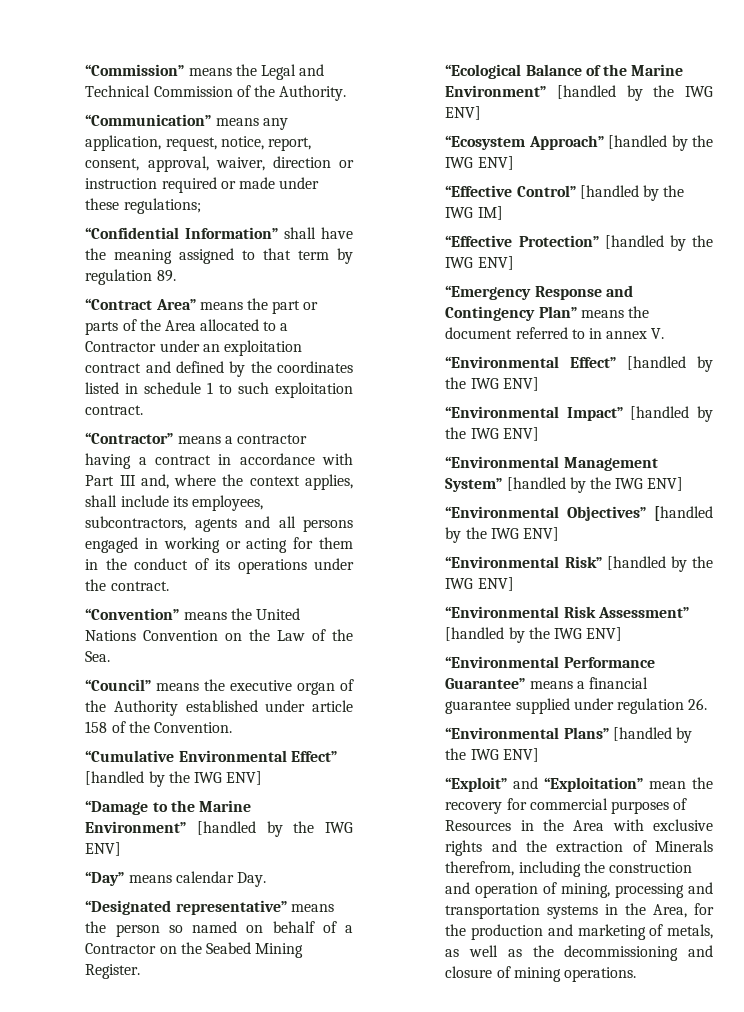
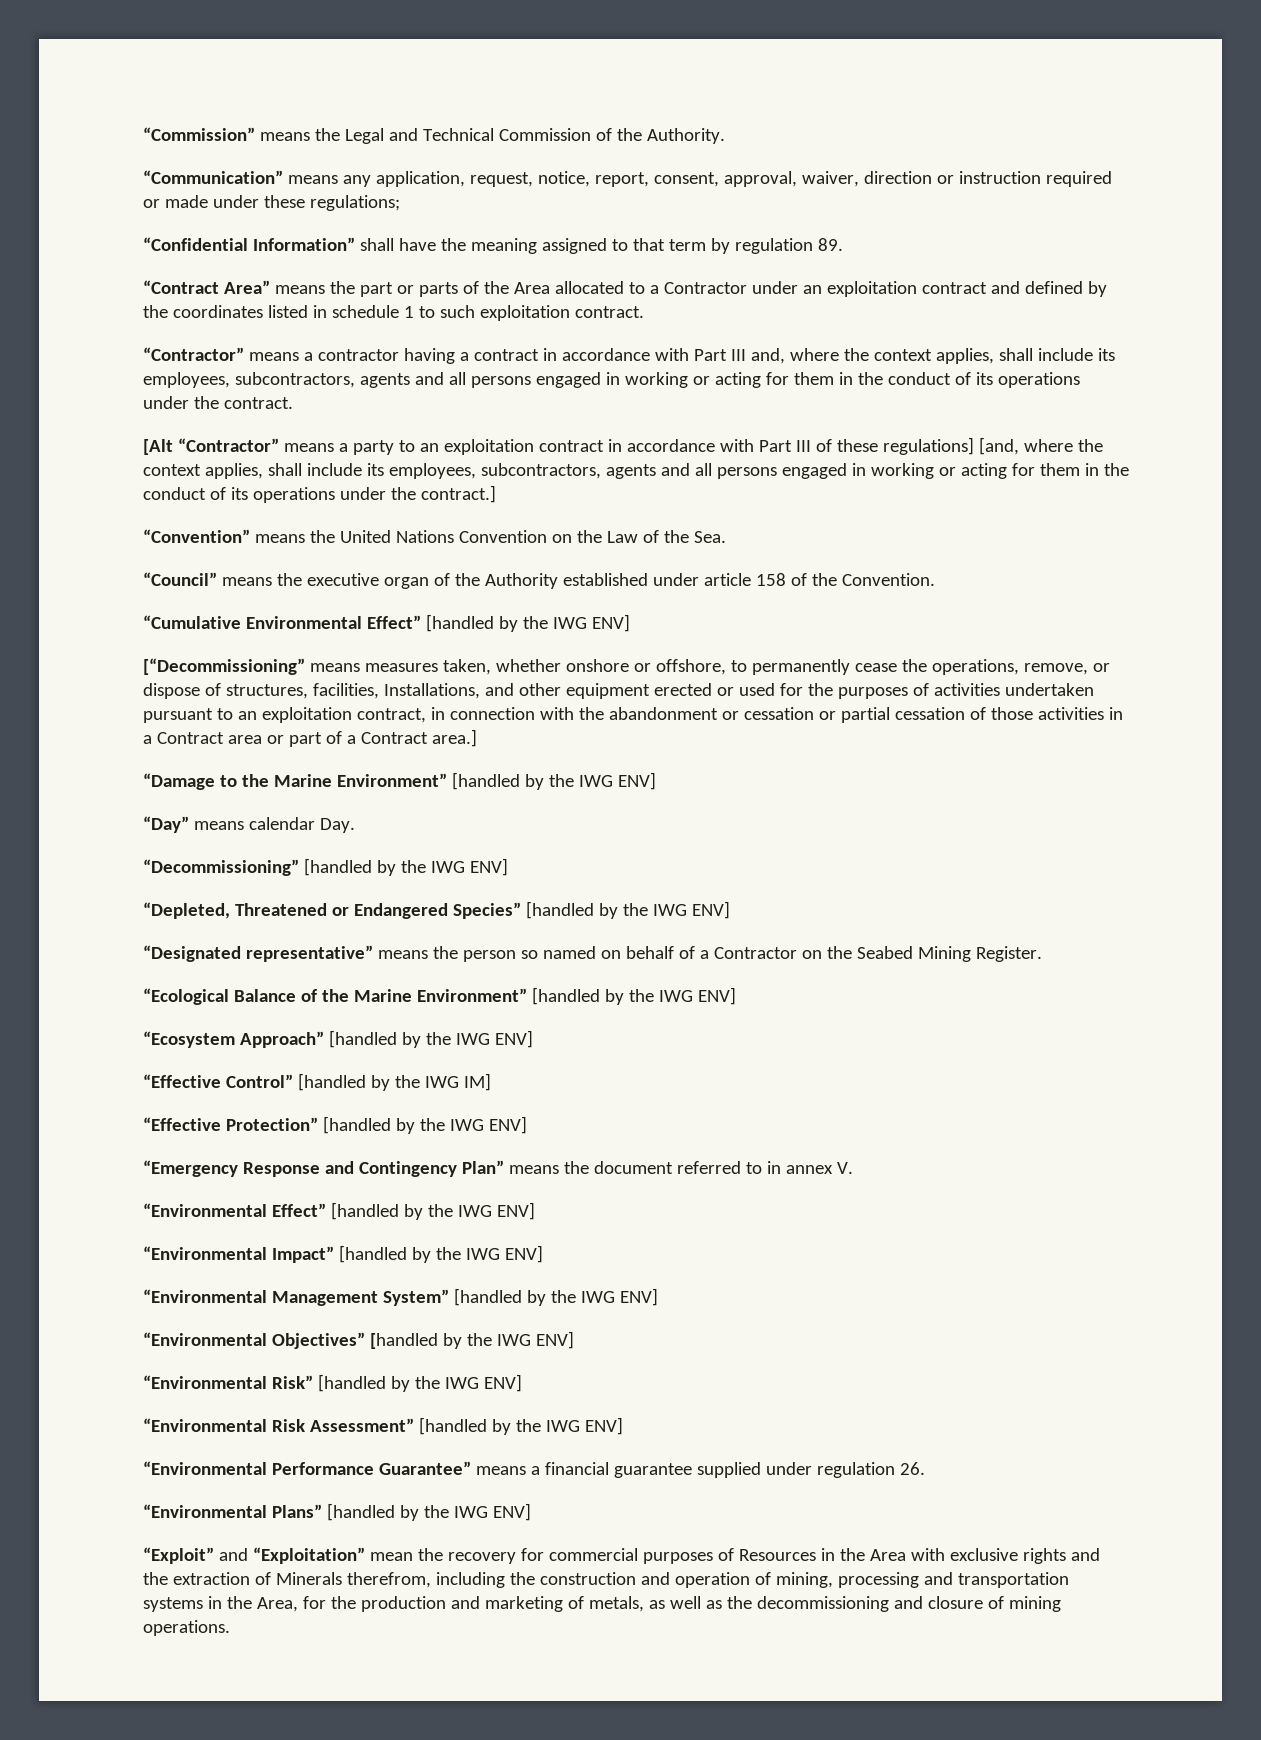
(169, 586) none -> [143,437,1104,455] [143,463,1130,479] [143,485,497,503] // [Alt “Contractor” means a party to an exploitation contract in accordance with Part III of these regulations] [and, where the context applies, shall include its employees, subcontractors, agents and all persons engaged in working or acting for them in the conduct of its operations under the contract.]
(263, 778) none -> [143,658,1111,675] [143,683,1095,699] [143,707,1124,723] [143,729,478,747] // [“Decommissioning” means measures taken, whether onshore or offshore, to permanently cease the operations, remove, or dispose of structures, facilities, Installations, and other equipment erected or used for the purposes of activities undertaken pursuant to an exploitation contract, in connection with the abandonment or cessation or partial cessation of those activities in a Contract area or part of a Contract area.]
(266, 879) none -> [143,858,509,876] [143,901,731,919] // “Decommissioning” [handled by the IWG ENV] // “Depleted, Threatened or Endangered Species” [handled by the IWG ENV]

